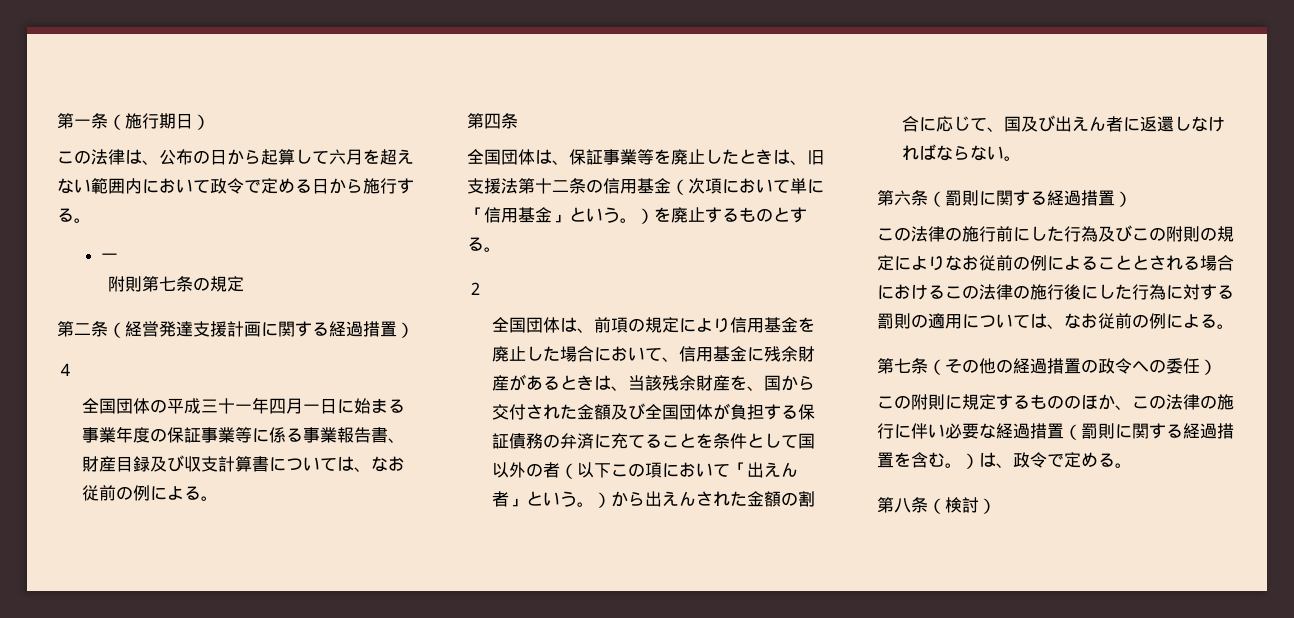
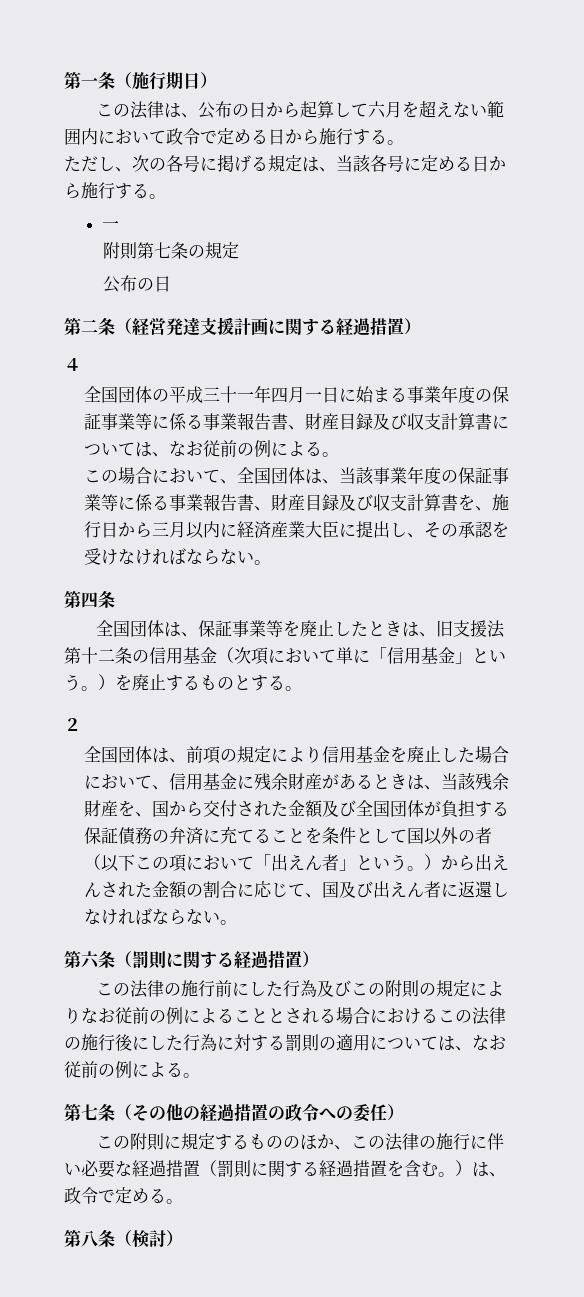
(91, 220) none -> [64,154,506,173] [64,182,166,199] // ただし、次の各号に掲げる規定は、当該各号に定める日から施行する。
(244, 284) none -> [103,275,172,293] // 公布の日
(219, 498) none -> [83,466,509,485] [83,494,509,511] [83,521,509,539] [83,548,271,565] // この場合において、全国団体は、当該事業年度の保証事業等に係る事業報告書、財産目録及び収支計算書を、施行日から三月以内に経済産業大臣に提出し、その承認を受けなければならない。

